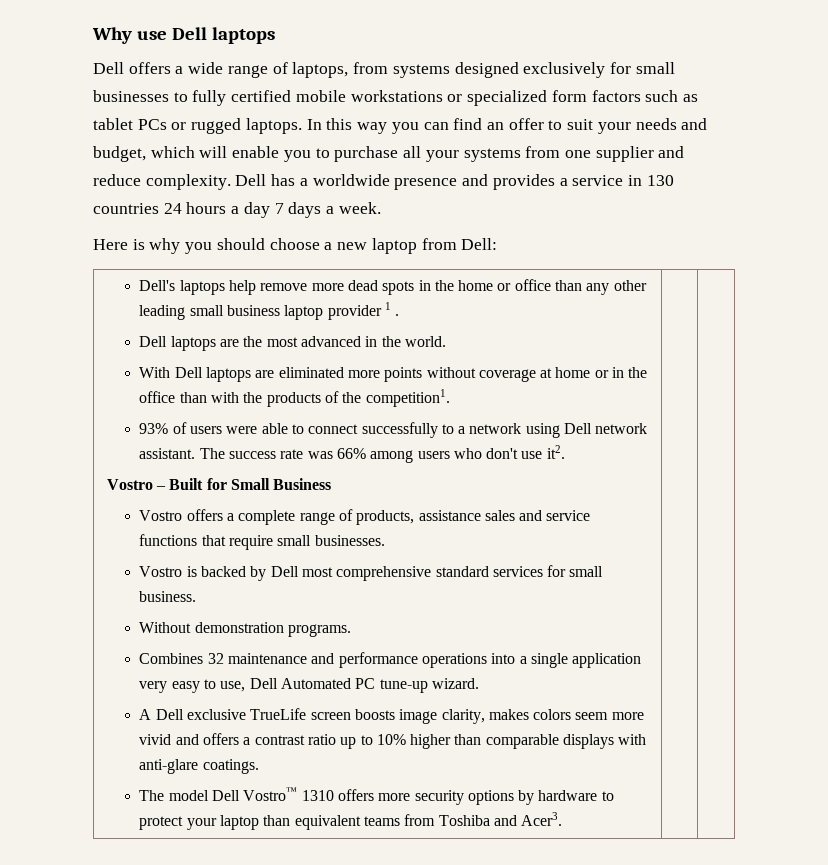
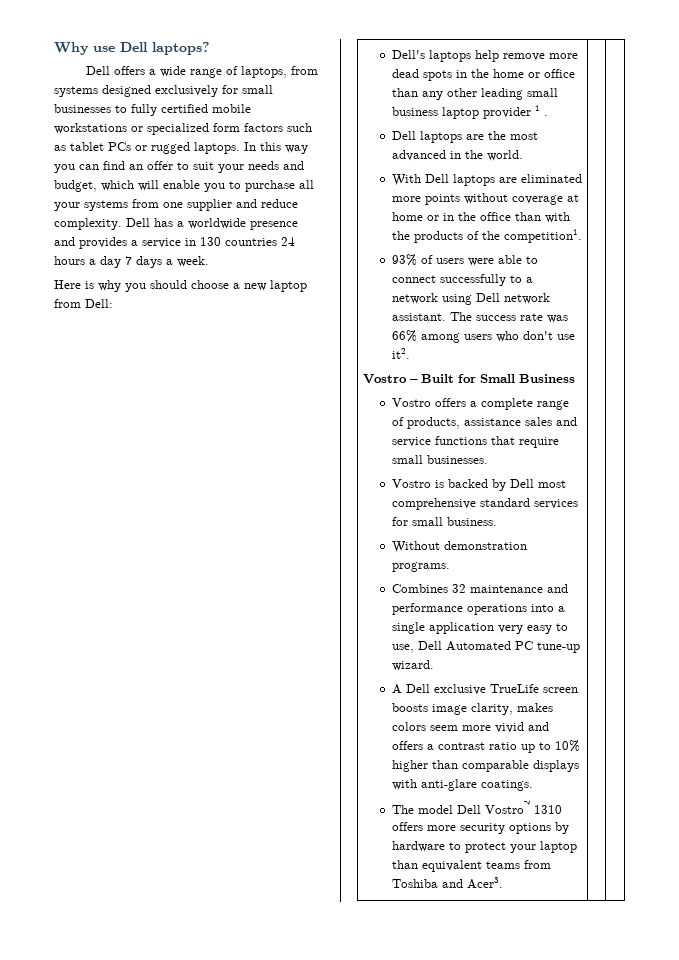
[211,27,275,44] laptops -> [152,42,210,55] laptops?

